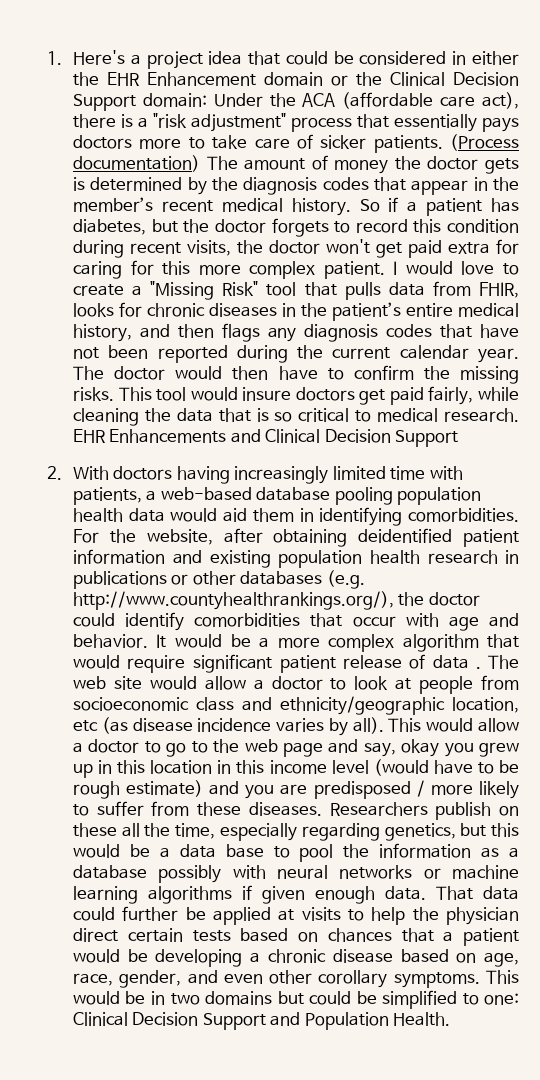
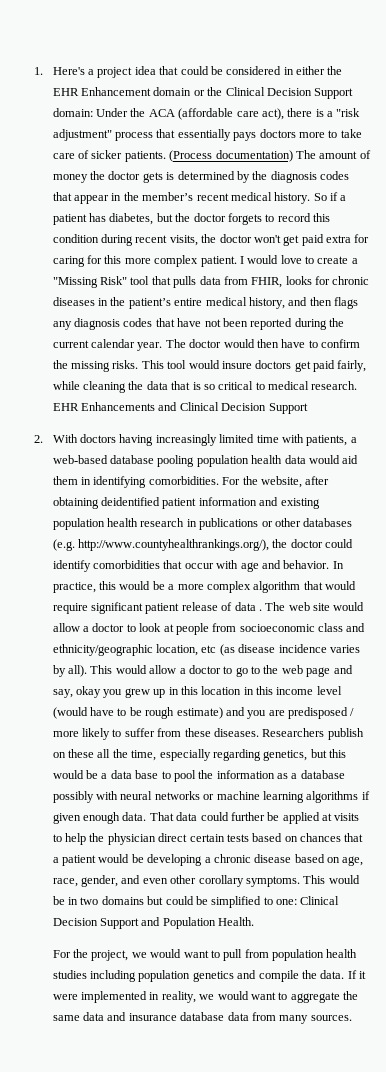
[156,634,167,648] It -> [332,561,344,569] [52,581,116,593] In practice, this
(451, 1019) none -> [52,949,358,961] [52,970,366,982] [52,991,358,1003] [52,1012,352,1024] // For the project, we would want to pull from population health studies including population genetics and compile the data. If it were implemented in reality, we would want to aggregate the same data and insurance database data from many sources.

